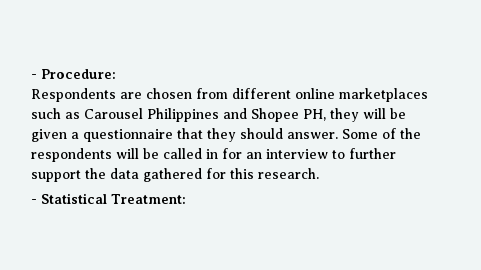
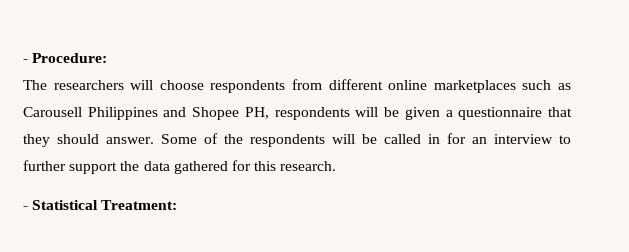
[31,88,192,102] Respondents are chosen -> [23,80,286,93] The researchers will choose respondents
[84,108,143,119] Carousel -> [23,107,82,117] Carousell
[330,108,359,122] they -> [274,107,350,120] respondents

